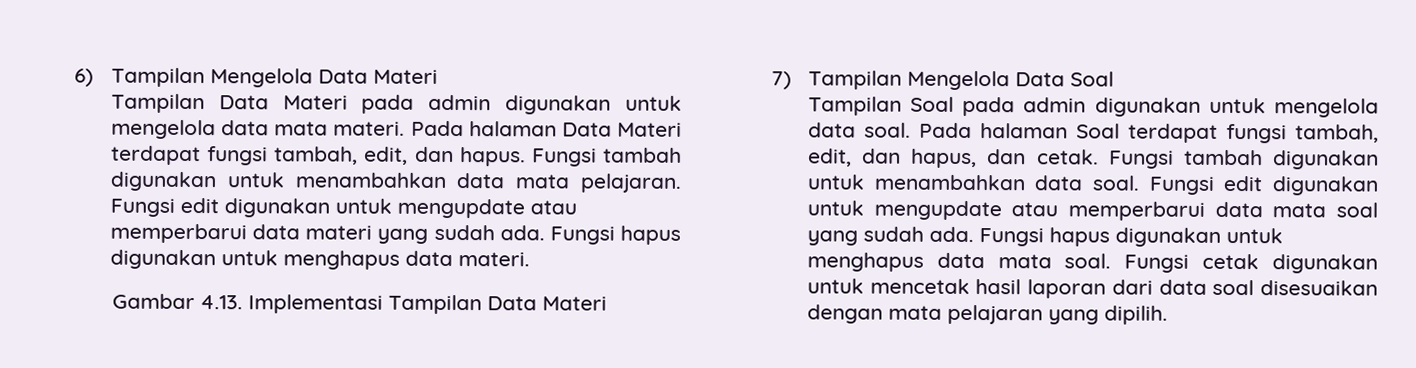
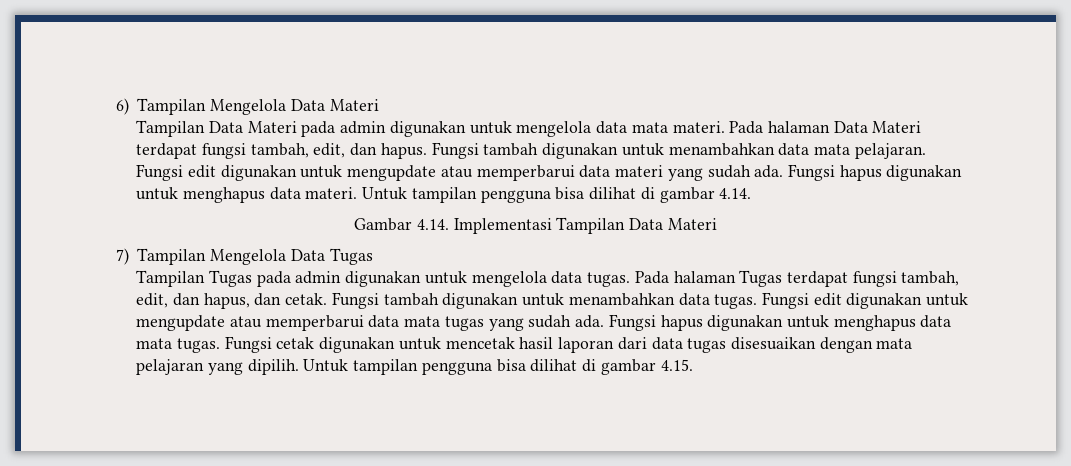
(530, 259) none -> [362,187,752,203] Untuk tampilan pengguna bisa dilihat di gambar 4.14.
[199,295,243,310] 4.13. -> [416,219,449,230] 4.14.
[1069,71,1114,87] [807,96,1379,118] [807,122,1120,139] Soal // Tampilan Soal pada admin digunakan untuk mengelola data soal. Pada halaman Soal -> [329,248,373,265] [136,270,783,287] Tugas // Tampilan Tugas pada admin digunakan untuk mengelola data tugas. Pada halaman Tugas
[1091,175,1140,191] soal. -> [714,294,758,309] tugas.
[1336,202,1378,218] soal -> [444,316,484,331] tugas
[1064,253,1112,269] soal. -> [177,338,221,353] tugas.
[1212,279,1255,296] soal -> [687,338,727,353] tugas
(1168, 315) none -> [303,359,693,375] Untuk tampilan pengguna bisa dilihat di gambar 4.15.

